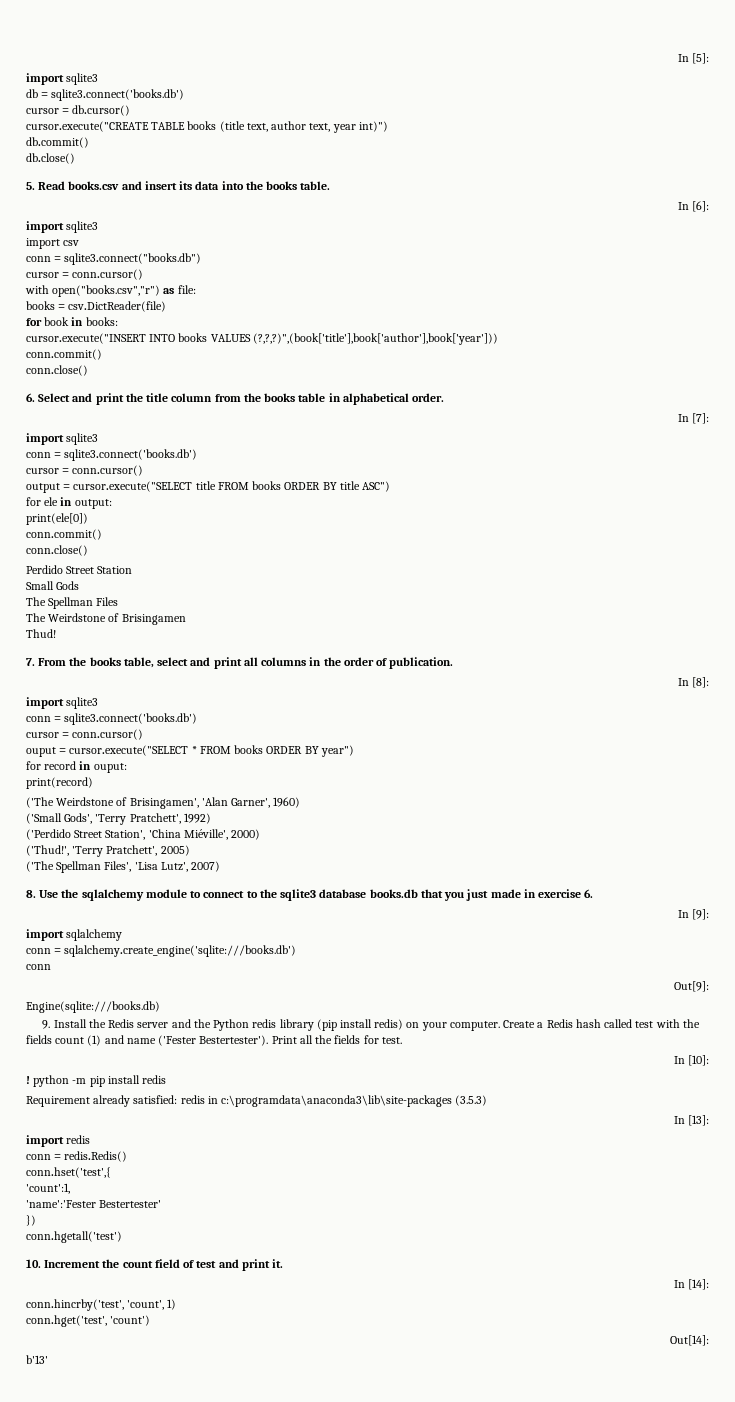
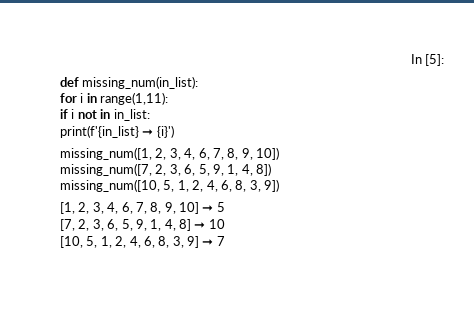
[26,73,99,85] [26,89,185,101] [26,105,131,116] [26,121,388,133] [26,137,89,148] [26,153,75,164] [26,181,331,190] [677,201,709,212] [26,221,99,233] [26,238,80,249] [26,253,202,265] [26,269,144,280] [25,285,196,297] [26,301,167,312] [26,317,118,326] [26,333,498,345] [26,349,102,360] [26,365,88,376] [26,393,445,405] [677,413,709,424] [26,433,99,445] [26,449,198,461] [26,465,144,476] [26,481,391,493] [26,497,112,509] [26,513,88,525] [26,529,102,540] [26,545,88,556] [26,565,133,574] [26,581,80,590] [26,597,119,609] [26,613,186,625] [26,629,56,638] [26,657,454,669] [677,677,709,688] [26,697,99,709] [26,713,198,725] [26,729,144,740] [26,745,354,757] [26,761,127,773] [26,777,93,789] [26,797,301,809] [26,813,211,825] [26,829,261,840] [26,845,190,857] [26,861,221,873] [26,889,594,901] [677,909,709,920] [26,929,123,941] [26,945,297,957] [26,964,51,970] [674,981,709,992] [26,1001,160,1013] [42,1019,700,1031] [26,1035,402,1046] [673,1055,709,1066] [26,1075,167,1087] [26,1095,488,1107] [673,1115,709,1126] [26,1135,91,1147] [26,1151,128,1162] [26,1167,111,1178] [26,1183,70,1194] [26,1200,162,1208] [26,1215,36,1226] [26,1231,122,1243] [26,1259,284,1271] [673,1279,709,1290] [26,1299,177,1311] [26,1315,151,1327] [670,1335,709,1346] [26,1355,48,1364] import sqlite3 // db = sqlite3.connect('books.db') // cursor = db.cursor() // cursor.execute("CREATE TABLE books (title text, author text, year int)") // db.commit() // db.close() // 5. Read books.csv and insert its data into the books table. // In [6]: // import sqlite3 // import csv // conn = sqlite3.connect("books.db") // cursor = conn.cursor() // with open("books.csv","r") as file: // books = csv.DictReader(file) // for book in books: // cursor.execute("INSERT INTO books VALUES (?,?,?)",(book['title'],book['author'],book['year'])) // conn.commit() // conn.close() // 6. Select and print the title column from the books table in alphabetical order. // In [7]: // import sqlite3 // conn = sqlite3.connect('books.db') // cursor = conn.cursor() // output = cursor.execute("SELECT title FROM books ORDER BY title ASC") // for ele in output: // print(ele[0]) // conn.commit() // conn.close() // Perdido Street Station // Small Gods // The Spellman Files // The Weirdstone of Brisingamen // Thud! // 7. From the books table, select and print all columns in the order of publication. // In [8]: // import sqlite3 // conn = sqlite3.connect('books.db') // cursor = conn.cursor() // ouput = cursor.execute("SELECT * FROM books ORDER BY year") // for record in ouput: // print(record) // ('The Weirdstone of Brisingamen', 'Alan Garner', 1960) // ('Small Gods', 'Terry Pratchett', 1992) // ('Perdido Street Station', 'China Miéville', 2000) // ('Thud!', 'Terry Pratchett', 2005) // ('The Spellman Files', 'Lisa Lutz', 2007) // 8. Use the sqlalchemy module to connect to the sqlite3 database books.db that you just made in exercise 6. // In [9]: // import sqlalchemy // conn = sqlalchemy.create_engine('sqlite:///books.db') // conn // Out[9]: // Engine(sqlite:///books.db) // 9. Install the Redis server and the Python redis library (pip install redis) on your computer. Create a Redis hash called test with the fields count (1) and name ('Fester Bestertester'). Print all the fields for test. // In [10]: // ! python -m pip install redis // Requirement already satisfied: redis in c:\programdata\anaconda3\lib\site-packages (3.5.3) // In [13]: // import redis // conn = redis.Redis() // conn.hset('test',{ // 'count':1, // 'name':'Fester Bestertester' // }) // conn.hgetall('test') // 10. Increment the count field of test and print it. // In [14]: // conn.hincrby('test', 'count', 1) // conn.hget('test', 'count') // Out[14]: // b'13' -> [60,76,199,89] [60,92,169,105] [60,109,150,121] [60,125,174,138] [60,147,279,160] [60,163,271,176] [60,179,279,192] [60,202,225,214] [60,219,225,231] [60,236,225,248] def missing_num(in_list): // for i in range(1,11): // if i not in in_list: // print(f'{in_list} ➞ {i}') // missing_num([1, 2, 3, 4, 6, 7, 8, 9, 10]) // missing_num([7, 2, 3, 6, 5, 9, 1, 4, 8]) // missing_num([10, 5, 1, 2, 4, 6, 8, 3, 9]) // [1, 2, 3, 4, 6, 7, 8, 9, 10] ➞ 5 // [7, 2, 3, 6, 5, 9, 1, 4, 8] ➞ 10 // [10, 5, 1, 2, 4, 6, 8, 3, 9] ➞ 7

